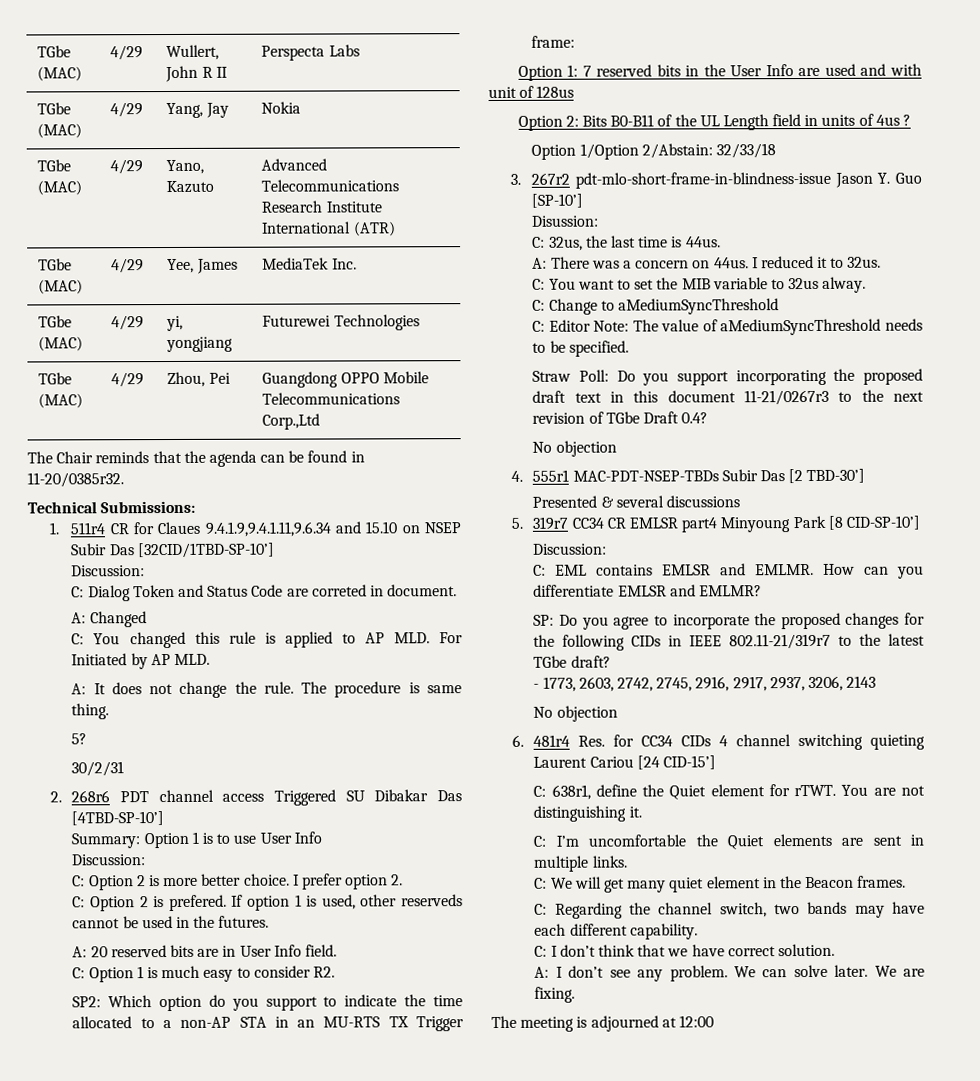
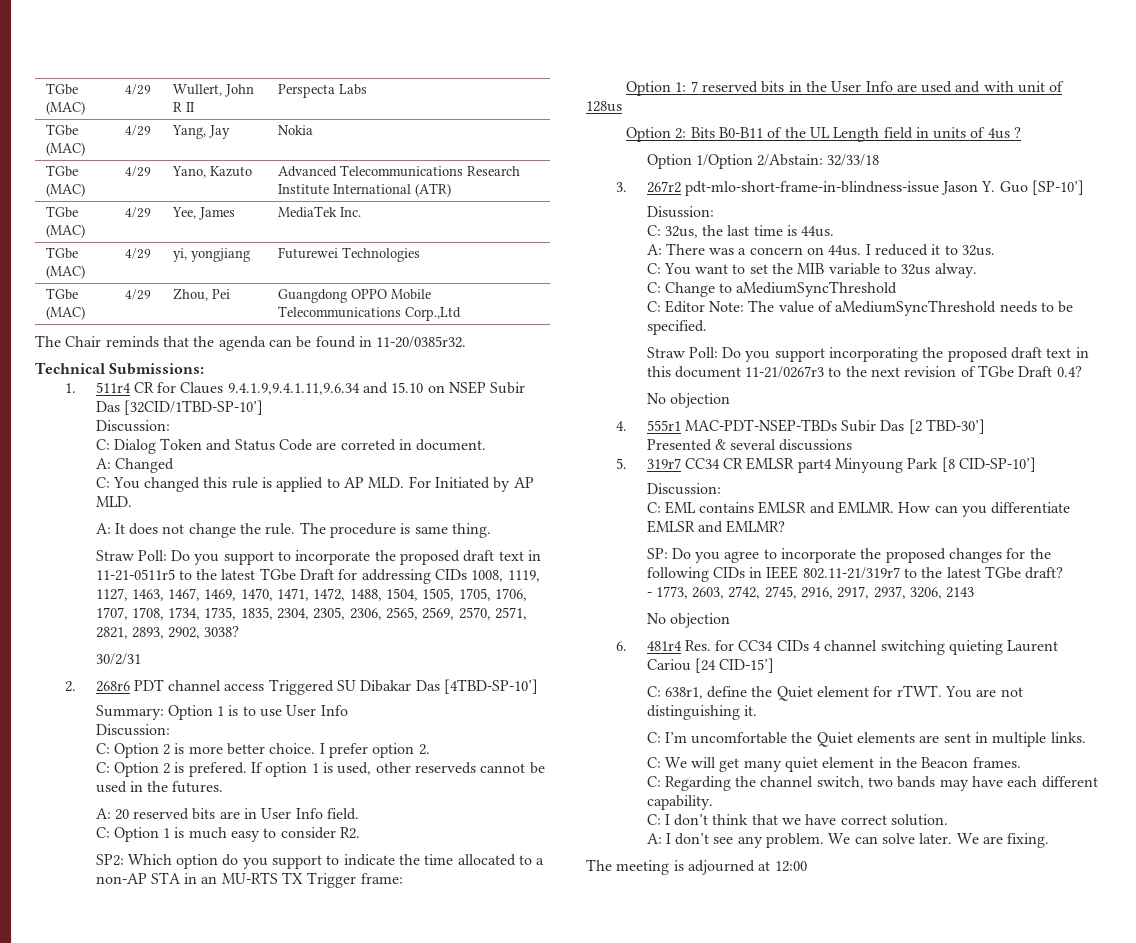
[71,733,88,745] 5? -> [95,550,542,565] [95,568,540,584] [95,588,528,601] [95,607,528,620] [95,626,240,639] Straw Poll: Do you support to incorporate the proposed draft text in 11-21-0511r5 to the latest TGbe Draft for addressing CIDs 1008, 1119, 1127, 1463, 1467, 1469, 1470, 1471, 1472, 1488, 1504, 1505, 1705, 1706, 1707, 1708, 1734, 1735, 1835, 2304, 2305, 2306, 2565, 2569, 2570, 2571, 2821, 2893, 2902, 3038?

